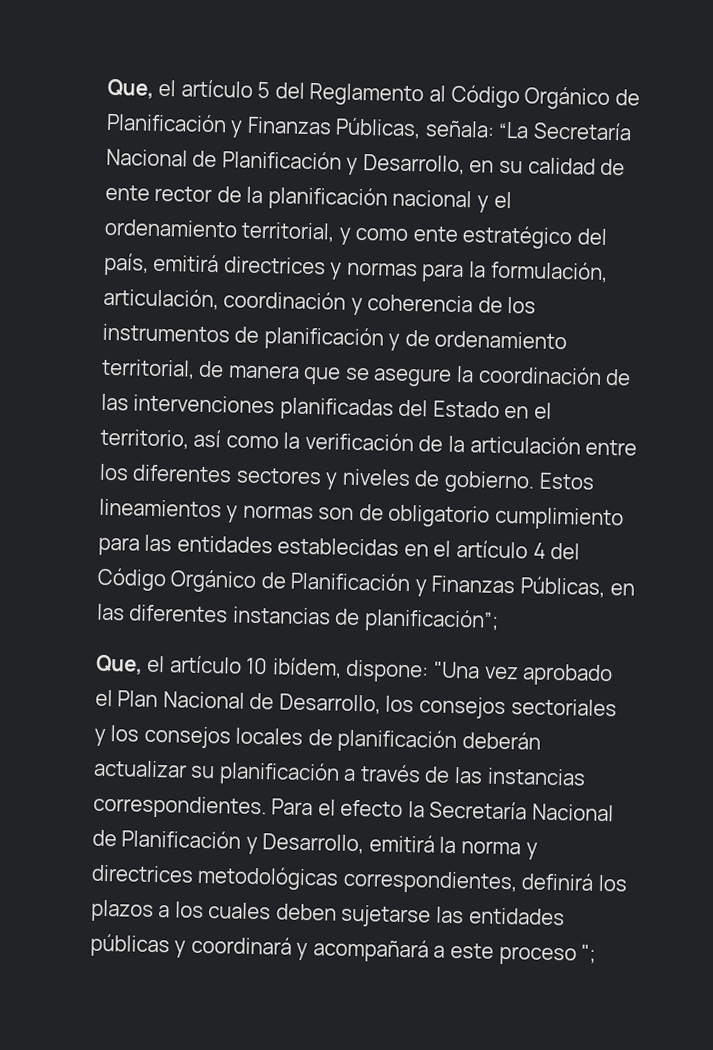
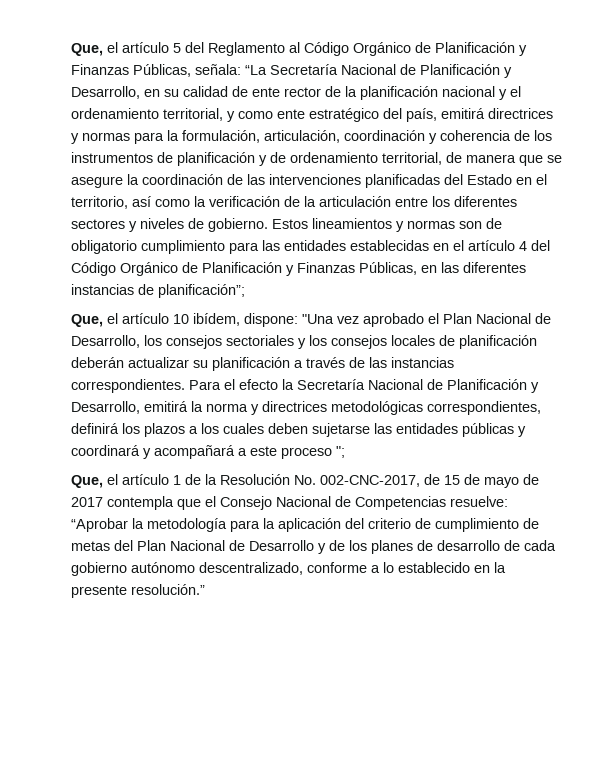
(597, 954) none -> [70,474,539,488] [70,496,508,510] [70,518,539,532] [70,540,556,554] [70,562,506,576] [70,584,205,598] // Que, el artículo 1 de la Resolución No. 002-CNC-2017, de 15 de mayo de 2017 contempla que el Consejo Nacional de Competencias resuelve: “Aprobar la metodología para la aplicación del criterio de cumplimiento de metas del Plan Nacional de Desarrollo y de los planes de desarrollo de cada gobierno autónomo descentralizado, conforme a lo establecido en la presente resolución.”

